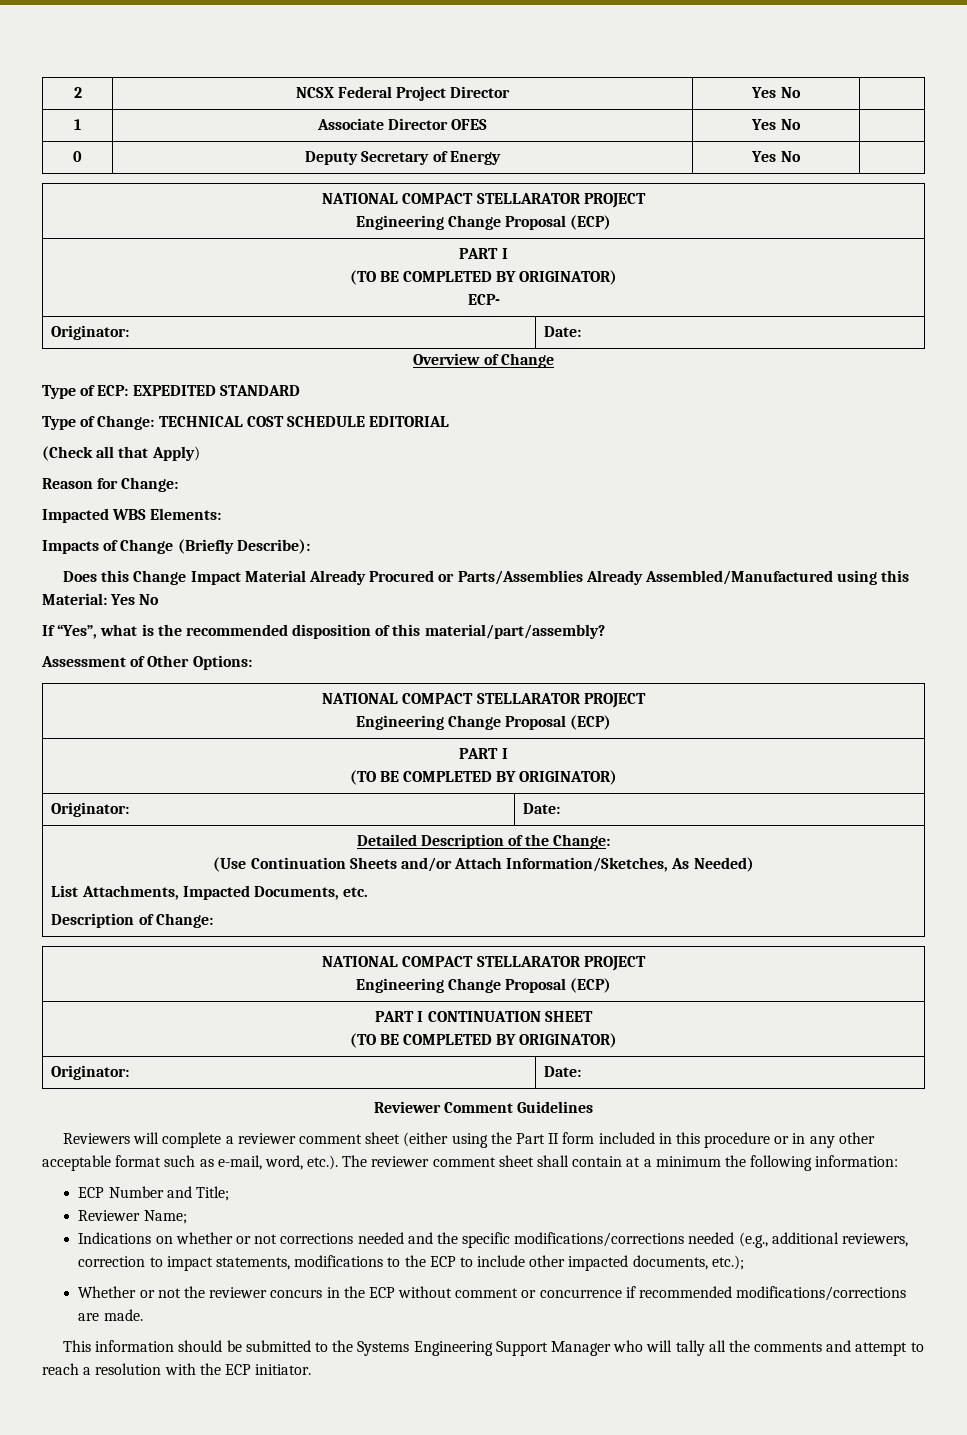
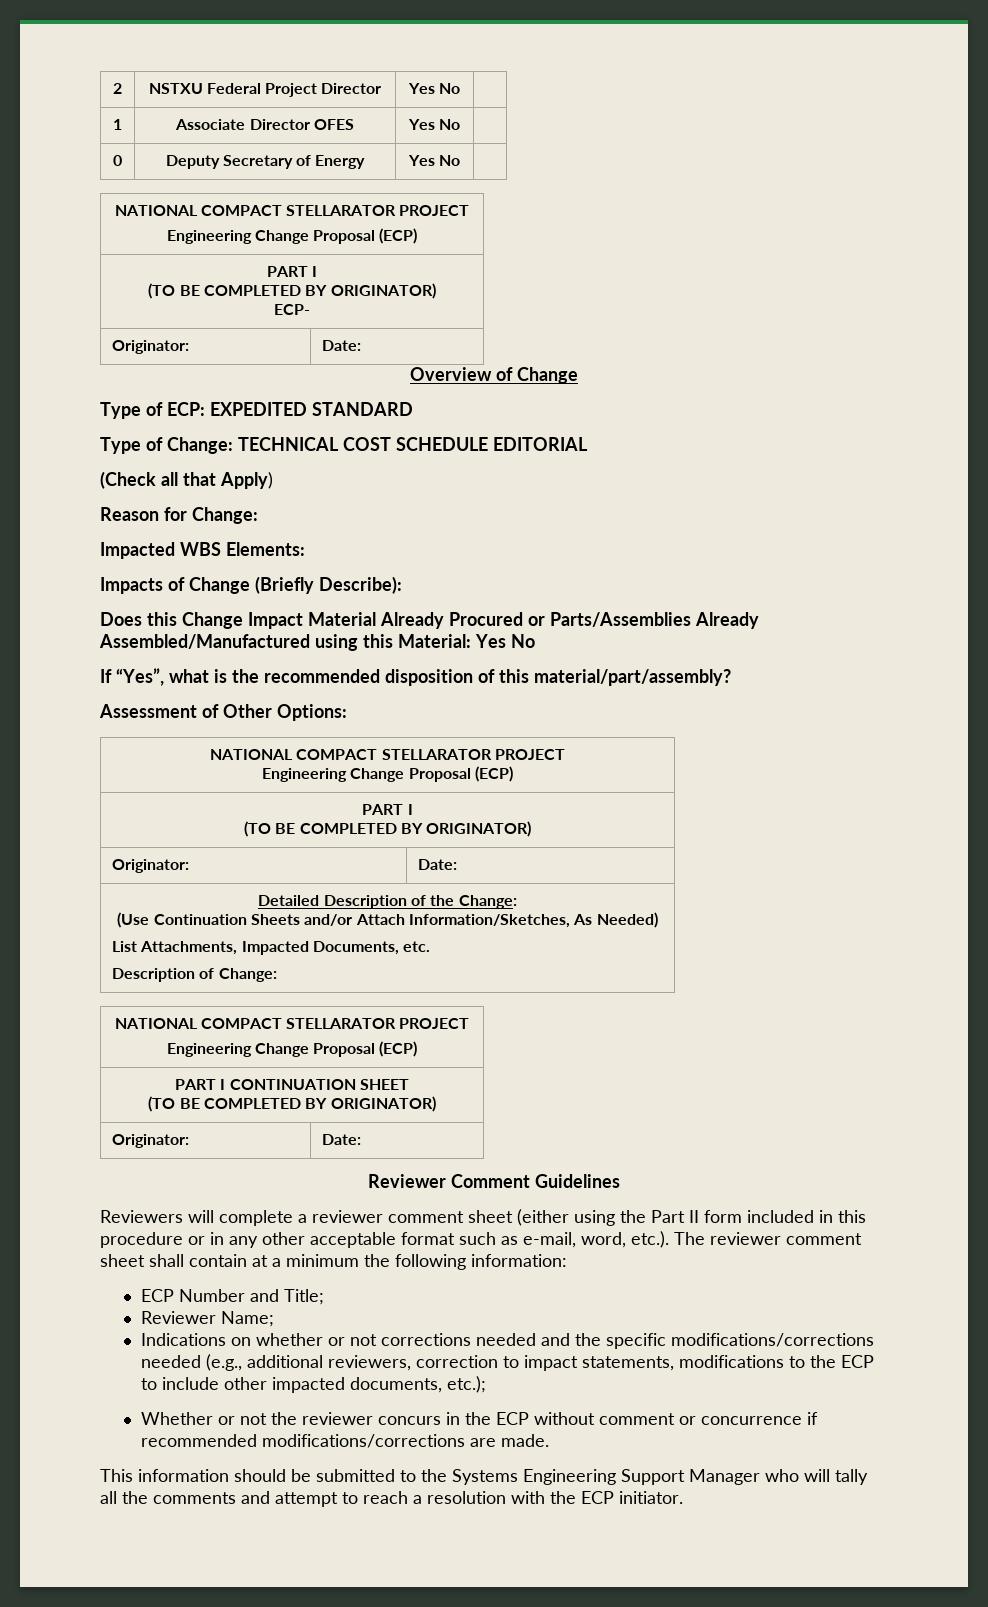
[295,87,334,98] NCSX -> [148,83,203,94] NSTXU

